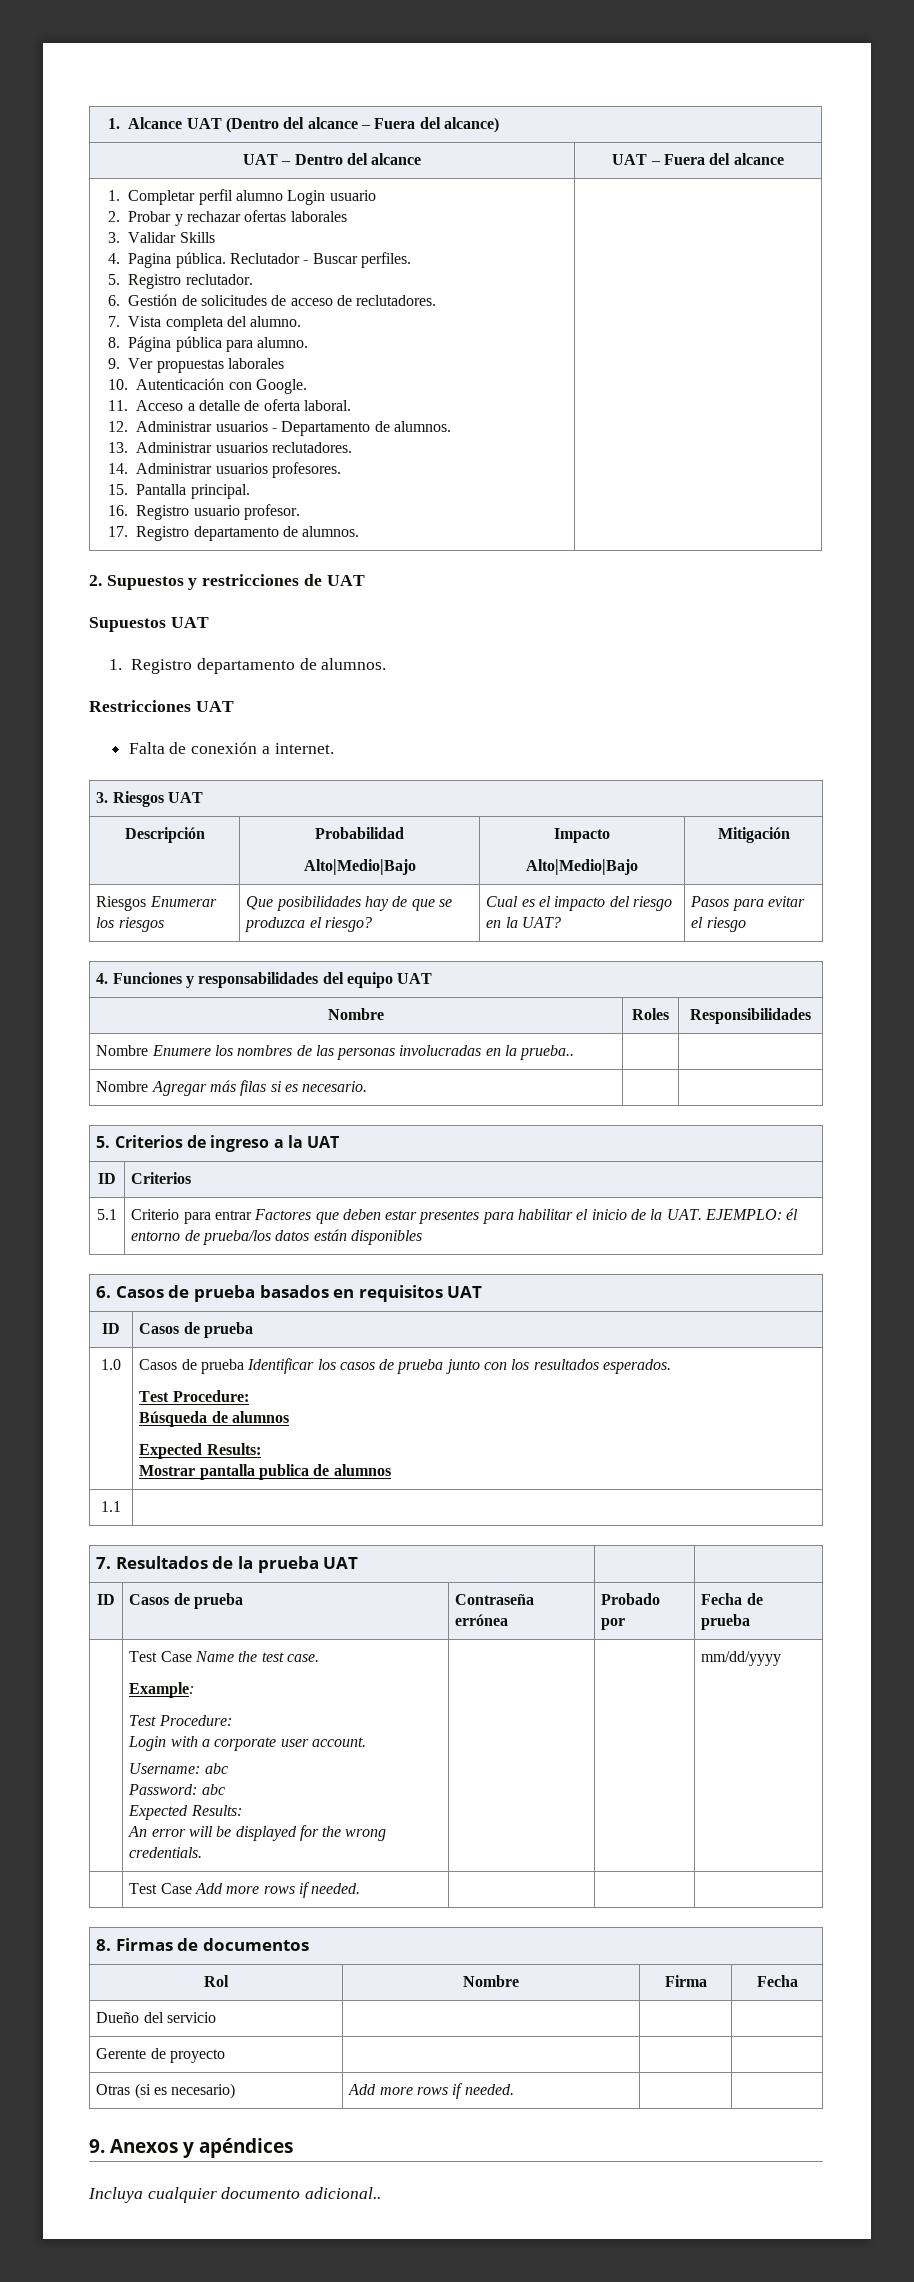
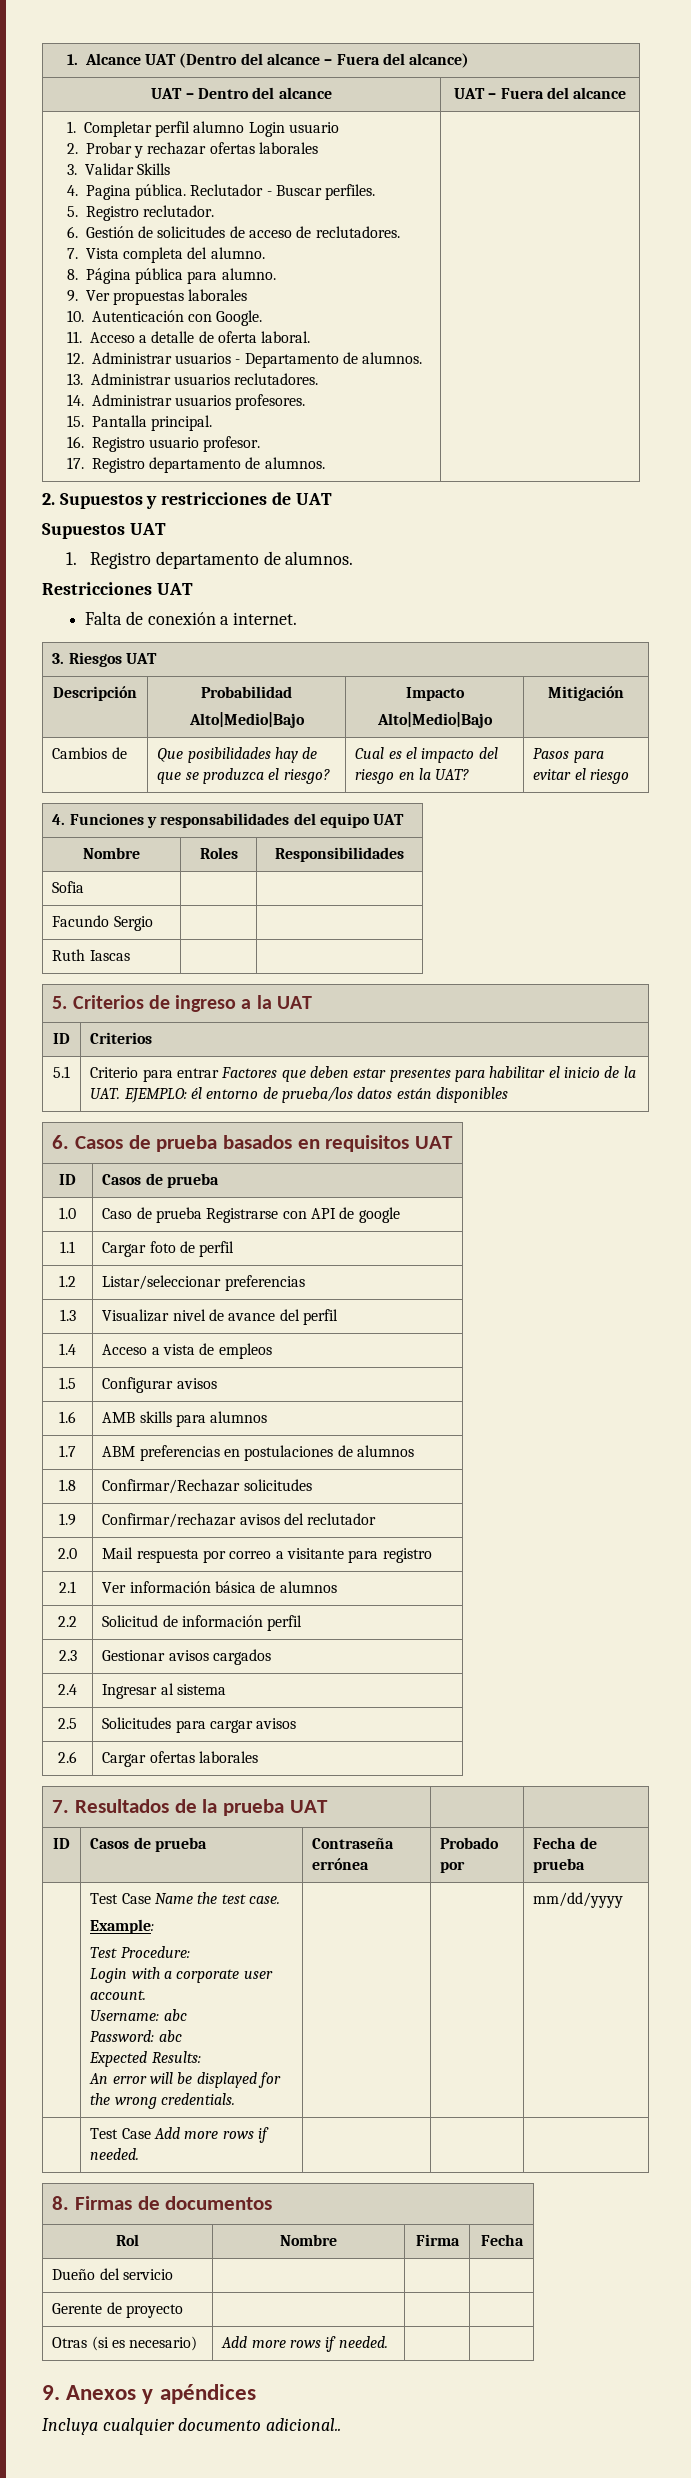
[96,896,217,911] [96,917,164,932] Riesgos Enumerar los riesgos -> [52,747,127,759] Cambios de
[96,1045,575,1060] [96,1080,368,1096] Nombre Enumere los nombres de las personas involucradas en la prueba.. | | // Nombre Agregar más filas si es necesario. -> [52,881,85,893] [52,915,153,931] [52,949,130,961] Sofia | | // Facundo Sergio | | // Ruth Iascas
[139,1358,672,1374] [139,1390,249,1402] [139,1411,289,1427] [139,1443,261,1459] [139,1464,391,1480] [101,1501,121,1512] Casos de prueba Identificar los casos de prueba junto con los resultados esperados. // Test Procedure: // Búsqueda de alumnos // Expected Results: // Mostrar pantalla publica de alumnos // 1.1 | -> [102,1207,400,1223] [60,1241,75,1253] [102,1241,235,1257] [59,1275,76,1287] [102,1275,305,1291] [59,1309,76,1321] [102,1309,338,1325] [59,1343,76,1355] [102,1343,272,1359] [59,1377,76,1389] [102,1377,217,1393] [59,1411,76,1423] [102,1411,268,1427] [59,1445,76,1457] [102,1445,414,1461] [59,1479,76,1491] [102,1479,312,1494] [59,1513,76,1526] [102,1513,377,1528] [58,1548,77,1559] [102,1547,432,1563] [59,1581,76,1593] [102,1581,337,1593] [58,1616,77,1627] [102,1615,303,1631] [58,1650,77,1661] [102,1649,272,1665] [58,1684,77,1695] [102,1683,227,1699] [58,1718,77,1729] [102,1717,297,1733] [58,1751,77,1763] [102,1751,259,1767] Caso de prueba Registrarse con API de google // 1.1 | Cargar foto de perfil // 1.2 | Listar/seleccionar preferencias // 1.3 | Visualizar nivel de avance del perfil // 1.4 | Acceso a vista de empleos // 1.5 | Configurar avisos // 1.6 | AMB skills para alumnos // 1.7 | ABM preferencias en postulaciones de alumnos // 1.8 | Confirmar/Rechazar solicitudes // 1.9 | Confirmar/rechazar avisos del reclutador // 2.0 | Mail respuesta por correo a visitante para registro // 2.1 | Ver información básica de alumnos // 2.2 | Solicitud de información perfil // 2.3 | Gestionar avisos cargados // 2.4 | Ingresar al sistema // 2.5 | Solicitudes para cargar avisos // 2.6 | Cargar ofertas laborales

